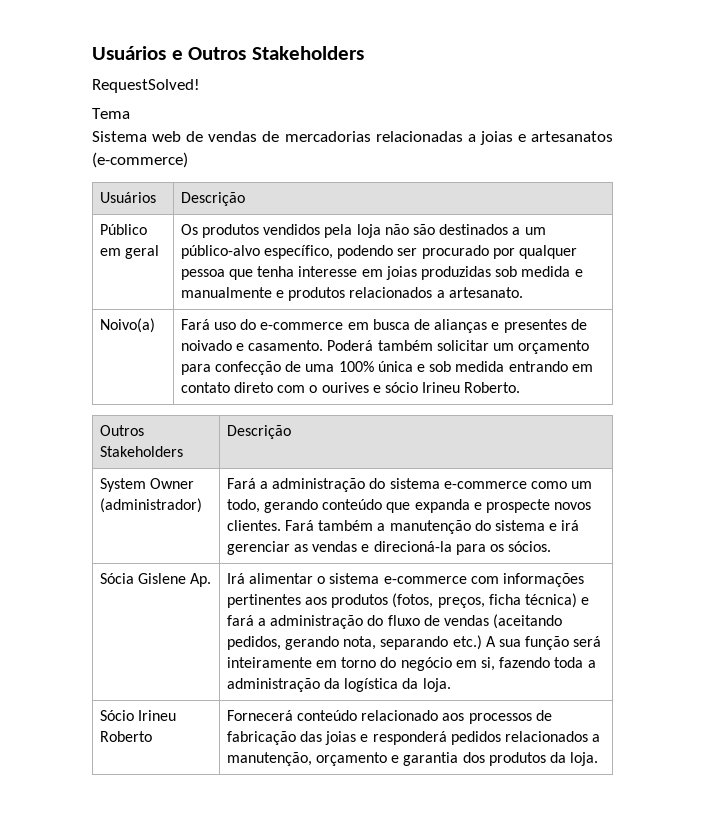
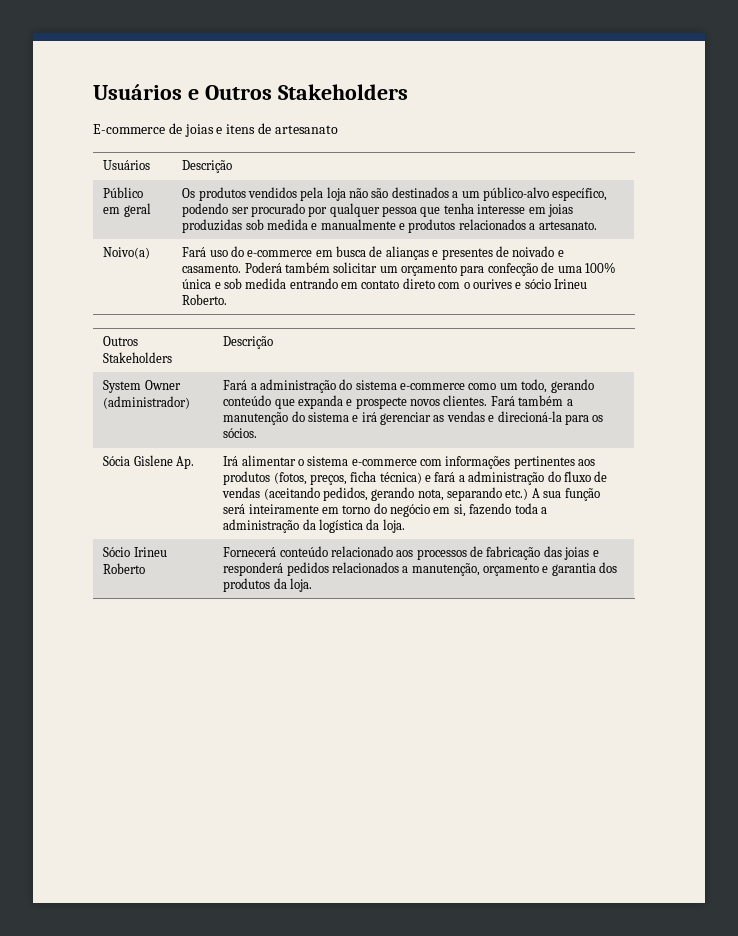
[92,79,200,93] [92,108,130,119] [92,131,614,145] [92,152,188,168] RequestSolved! // Tema // Sistema web de vendas de mercadorias relacionadas a joias e artesanatos (e-commerce) -> [93,123,338,137] E-commerce de joias e itens de artesanato

